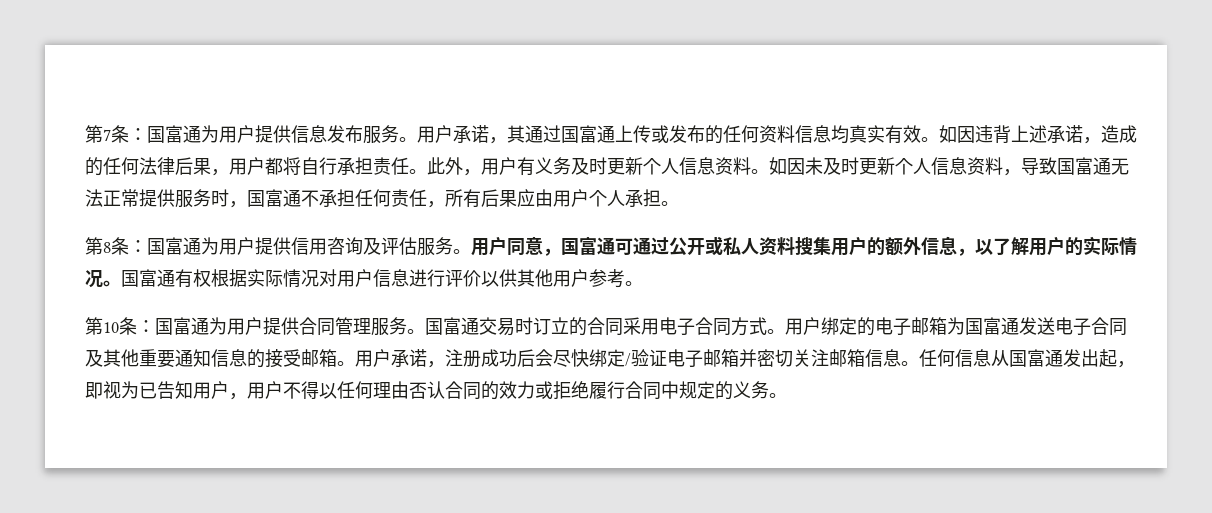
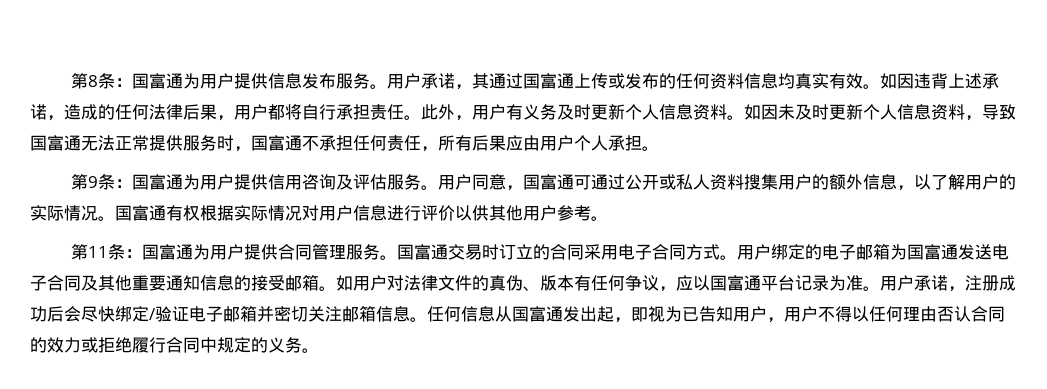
[85,125,111,143] 第7 -> [71,73,99,89] 第8
[103,242,111,253] 8 -> [88,176,99,188] 9
[103,322,119,333] 10 -> [88,246,109,258] 11
(355, 363) none -> [336,275,880,292] 如用户对法律文件的真伪、版本有任何争议，应以国富通平台记录为准。

